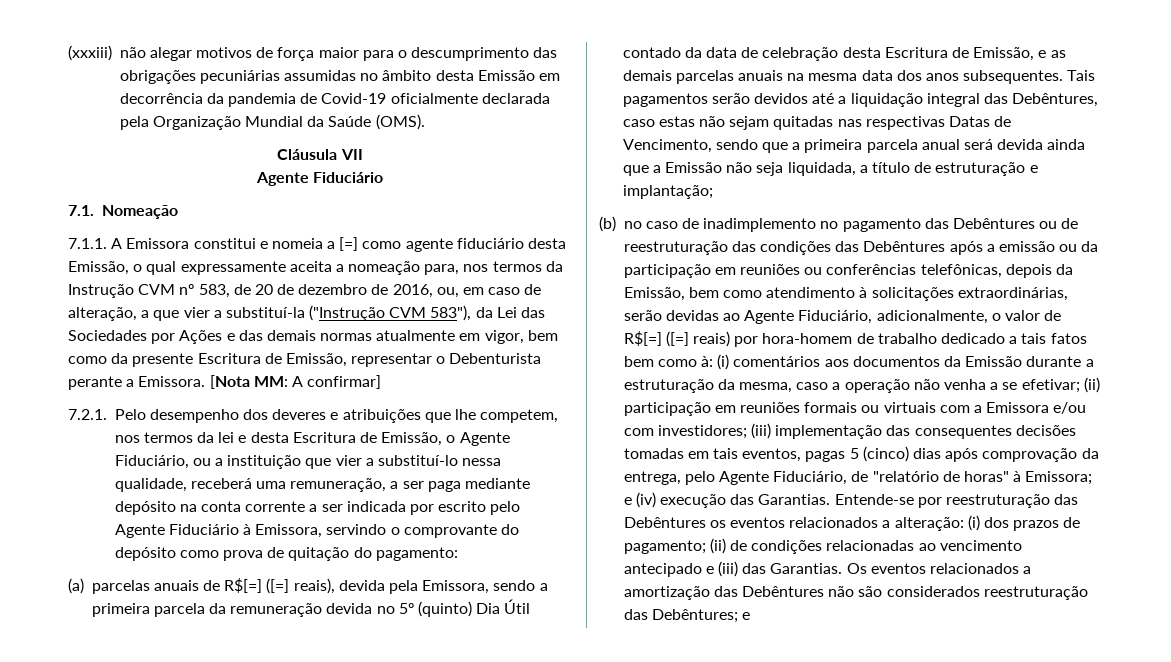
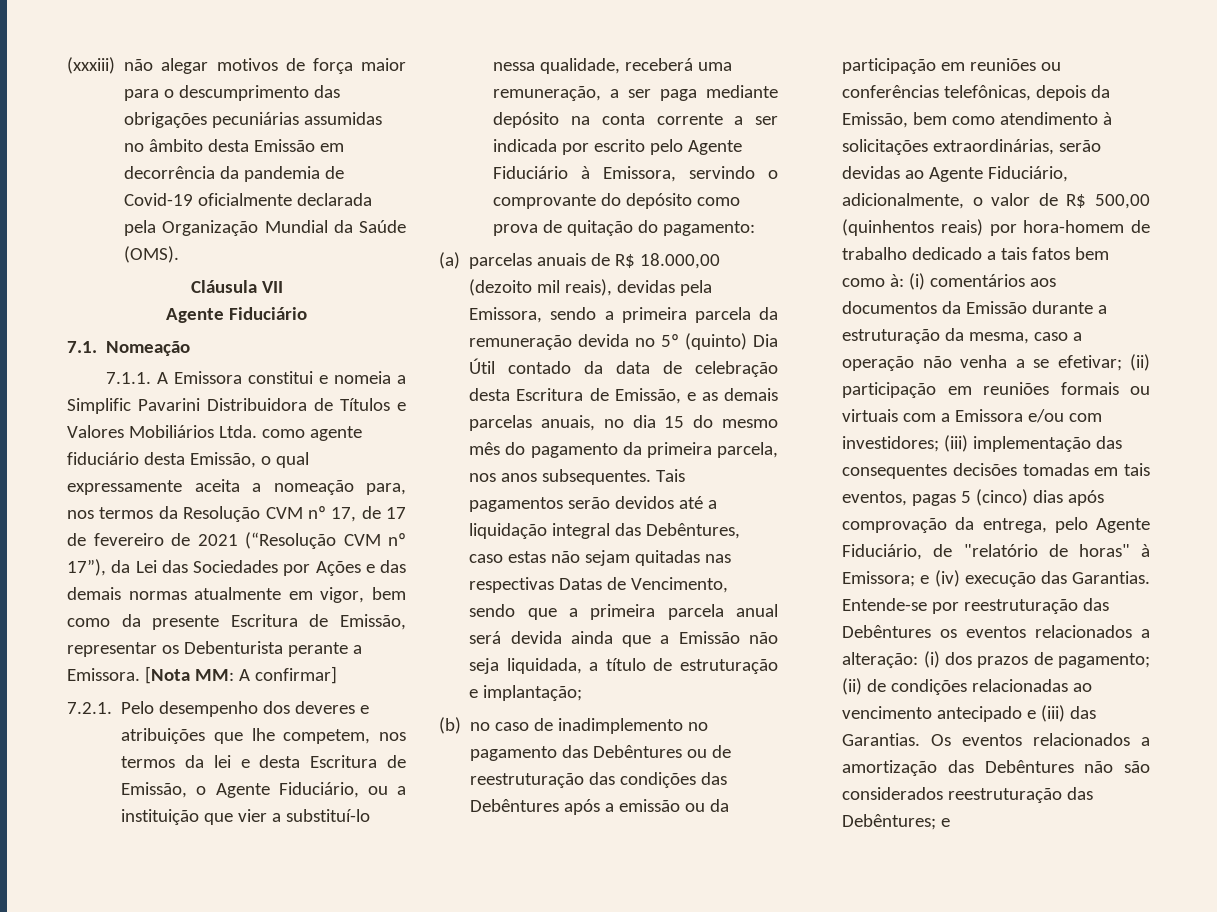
[339,237,359,251] [=] -> [67,398,406,414] [67,425,257,438] Simplific Pavarini Distribuidora de Títulos e Valores Mobiliários Ltda.
[68,284,542,298] [68,305,472,321] Instrução CVM nº 583, de 20 de dezembro de 2016, ou, em caso de alteração, a que vier a substituí-la ("Instrução CVM 583"), -> [183,506,406,522] [67,532,406,549] [67,559,106,576] Resolução CVM nº 17, de 17 de fevereiro de 2021 (“Resolução CVM nº 17”),
[436,356,446,364] o -> [161,645,179,654] os
[224,578,385,594] R$[=] ([=] reais), devida -> [615,253,721,269] [469,279,676,296] R$ 18.000,00 (dezoito mil reais), devidas
[738,70,922,81] anuais na mesma data dos -> [541,415,778,431] [469,442,778,458] [469,473,497,482] anuais, no dia 15 do mesmo mês do pagamento da primeira parcela, nos
[623,331,689,347] R$[=] ([=] -> [1066,194,1150,209] [842,219,935,236] R$ 500,00 (quinhentos

